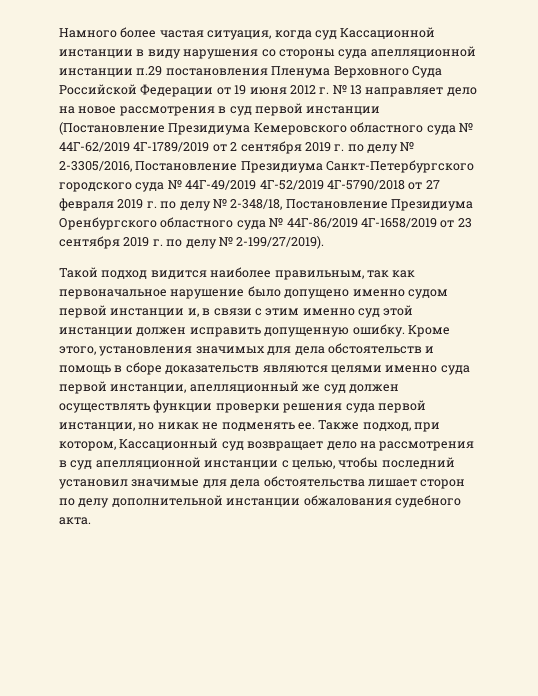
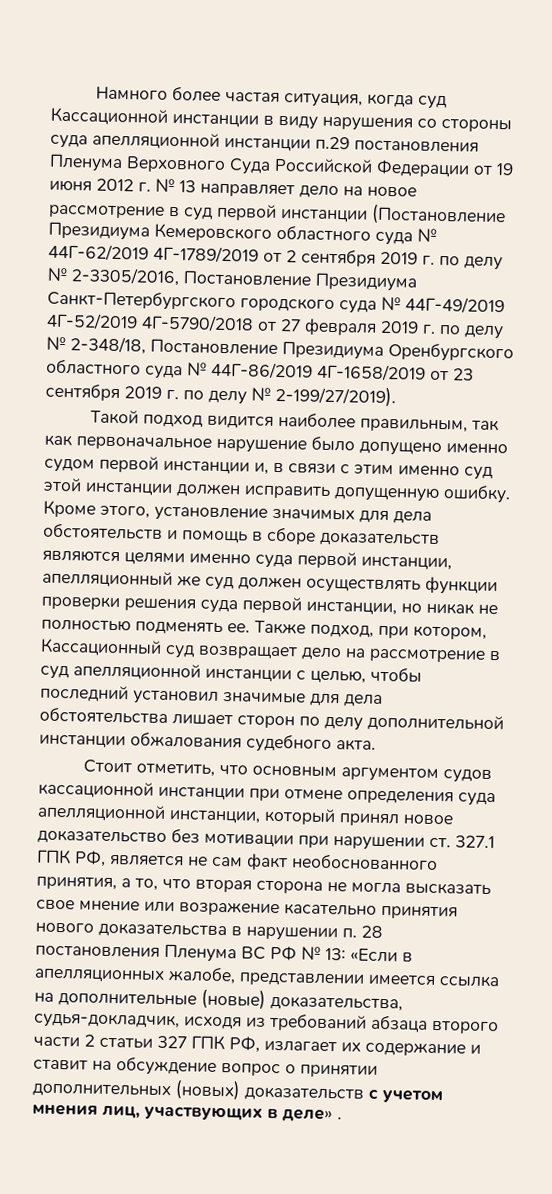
[119,106,215,116] рассмотрения -> [48,204,165,219] рассмотрение
[99,346,193,356] установления -> [154,506,268,522] установление
(219, 426) none -> [41,619,131,632] полностью
[379,441,475,451] рассмотрения -> [369,648,486,663] рассмотрение
(91, 521) none -> [83,759,493,784] [38,780,496,807] [37,803,453,827] [37,828,495,851] [37,848,438,871] [36,876,491,896] [36,899,458,920] [35,922,383,942] [35,943,413,963] [34,966,500,988] [34,988,403,1012] [34,1012,499,1035] [33,1034,481,1057] [33,1056,378,1078] [32,1079,443,1104] [32,1104,342,1123] // Стоит отметить, что основным аргументом судов кассационной инстанции при отмене определения суда апелляционной инстанции, который принял новое доказательство без мотивации при нарушении ст. 327.1 ГПК РФ, является не сам факт необоснованного принятия, а то, что вторая сторона не могла высказать свое мнение или возражение касательно принятия нового доказательства в нарушении п. 28 постановления Пленума ВС РФ № 13: «Если в апелляционных жалобе, представлении имеется ссылка на дополнительные (новые) доказательства, судья-докладчик, исходя из требований абзаца второго части 2 статьи 327 ГПК РФ, излагает их содержание и ставит на обсуждение вопрос о принятии дополнительных (новых) доказательств с учетом мнения лиц, участвующих в деле» .

